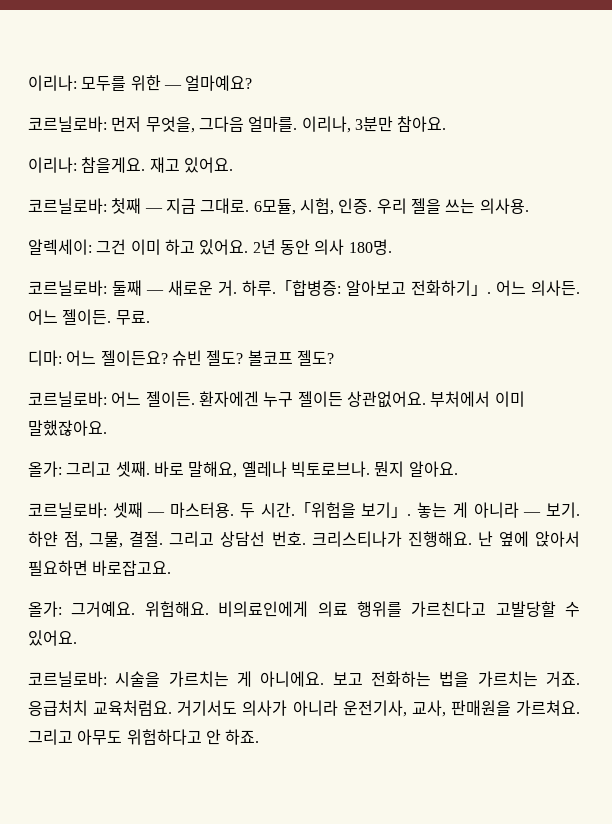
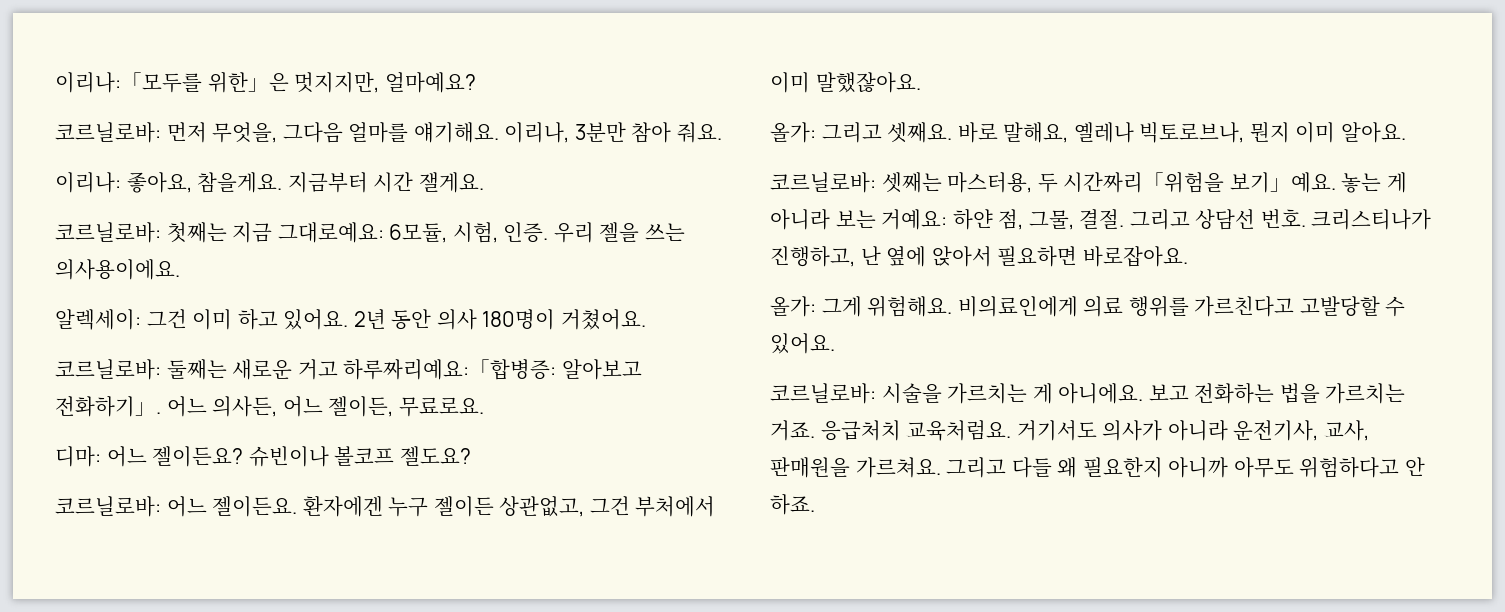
[28,75,77,91] 이리나: -> [55,72,142,93] 이리나:「
[163,85,182,89] — -> [247,72,380,93] 」은 멋지지만,
[248,116,447,133] [28,157,233,173] [28,198,250,214] 얼마를. 이리나, 3분만 참아요. // 이리나: 참을게요. 재고 있어요. // 코르닐로바: 첫째 — 지금 그대로. -> [348,122,722,143] [55,172,484,193] [55,222,384,243] 얼마를 얘기해요. 이리나, 3분만 참아 줘요. // 이리나: 좋아요, 참을게요. 지금부터 시간 잴게요. // 코르닐로바: 첫째는 지금 그대로예요:
[479,198,529,214] 의사용. -> [55,259,180,280] 의사용이에요.
[348,239,392,255] [28,280,276,296] 180명. // 코르닐로바: 둘째 — 새로운 거. 하루. -> [482,309,646,330] [55,359,470,380] 180명이 거쳤어요. // 코르닐로바: 둘째는 새로운 거고 하루짜리예요:
[531,280,580,296] [28,309,150,325] 의사든. 어느 젤이든. 무료. -> [212,396,484,417] 의사든, 어느 젤이든, 무료로요.
[171,350,334,366] 슈빈 젤도? 볼코프 젤도? -> [248,446,471,467] 슈빈이나 볼코프 젤도요?
[145,391,195,407] 젤이든. -> [212,496,298,517] 젤이든요.
[346,391,426,408] 상관없어요. -> [499,496,630,517] 상관없고, 그건
[115,461,150,477] 셋째. -> [887,122,953,143] 셋째요.
[290,461,405,477] 빅토로브나. 뭔지 -> [1139,122,1336,143] 빅토로브나, 뭔지 이미
[112,502,295,518] 셋째 — 마스터용. 두 시간. -> [881,172,1144,193] 셋째는 마스터용, 두 시간짜리
[407,514,412,516] . -> [1290,172,1336,193] 예요.
[523,502,581,518] — 보기. -> [835,209,948,230] 보는 거예요:
[407,531,472,547] 진행해요. -> [770,246,855,267] 진행하고,
[92,560,172,576] [28,601,136,617] 바로잡고요. // 올가: 그거예요. -> [1082,246,1188,267] [770,296,862,317] 바로잡아요. // 올가: 그게
(73, 737) none -> [1011,457,1229,478] 다들 왜 필요한지 아니까

